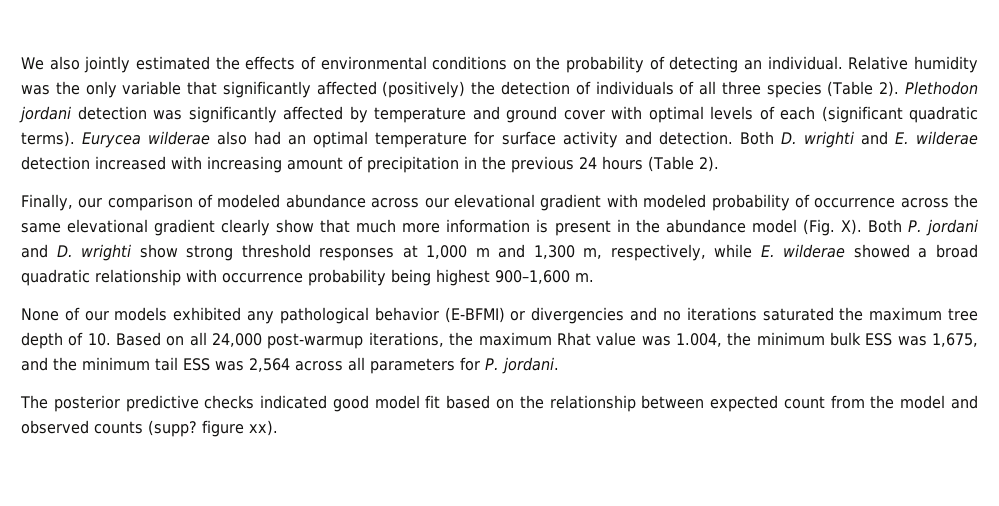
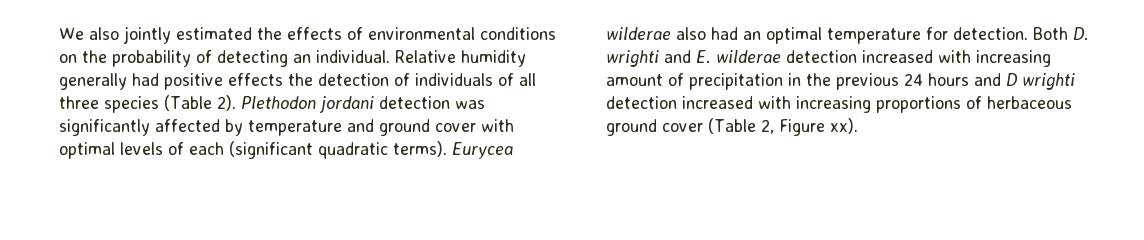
[21,81,466,98] was the only variable that significantly affected (positively) -> [59,73,283,90] generally had positive effects
[501,131,652,148] surface activity and -> (948, 33) none
[648,156,719,172] [21,194,978,211] [21,219,979,236] [21,244,978,261] [21,269,594,286] [21,307,979,324] [21,332,979,349] [21,357,559,374] [20,395,979,412] [21,420,244,437] (Table 2). // Finally, our comparison of modeled abundance across our elevational gradient with modeled probability of occurrence across the same elevational gradient clearly show that much more information is present in the abundance model (Fig. X). Both P. jordani and D. wrighti show strong threshold responses at 1,000 m and 1,300 m, respectively, while E. wilderae showed a broad quadratic relationship with occurrence probability being highest 900–1,600 m. // None of our models exhibited any pathological behavior (E-BFMI) or divergencies and no iterations saturated the maximum tree depth of 10. Based on all 24,000 post-warmup iterations, the maximum Rhat value was 1.004, the minimum bulk ESS was 1,675, and the minimum tail ESS was 2,564 across all parameters for P. jordani. // The posterior predictive checks indicated good model fit based on the relationship between expected count from the model and observed counts (supp? figure -> [974,73,1075,90] [606,96,1072,113] [606,118,825,136] and D wrighti detection increased with increasing proportions of herbaceous ground cover (Table 2, Figure

